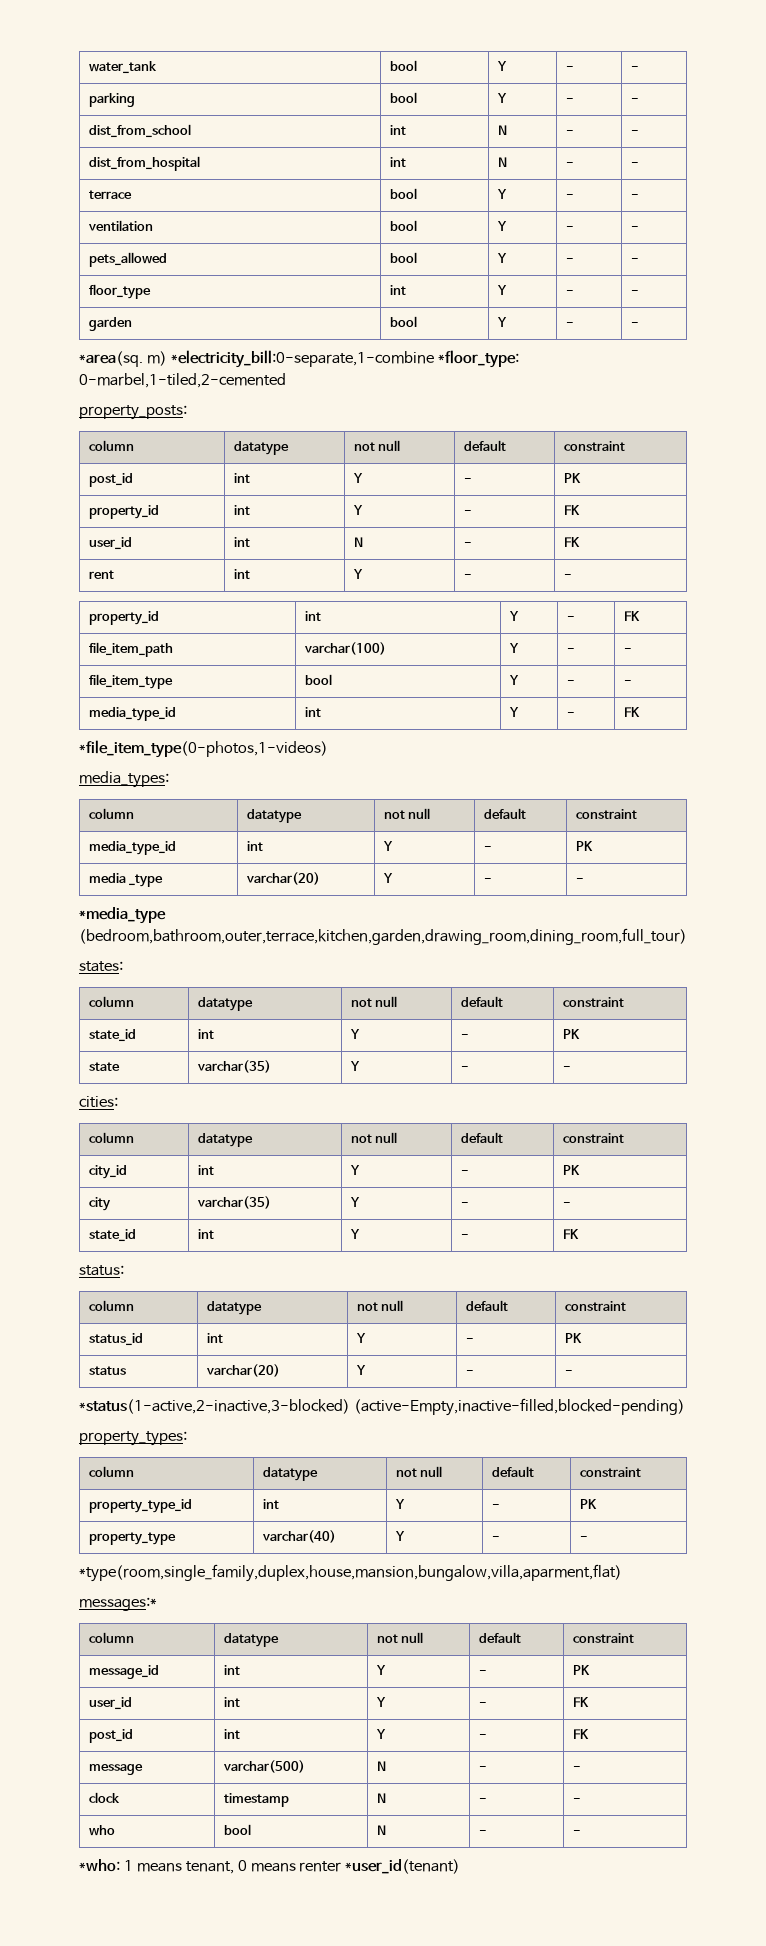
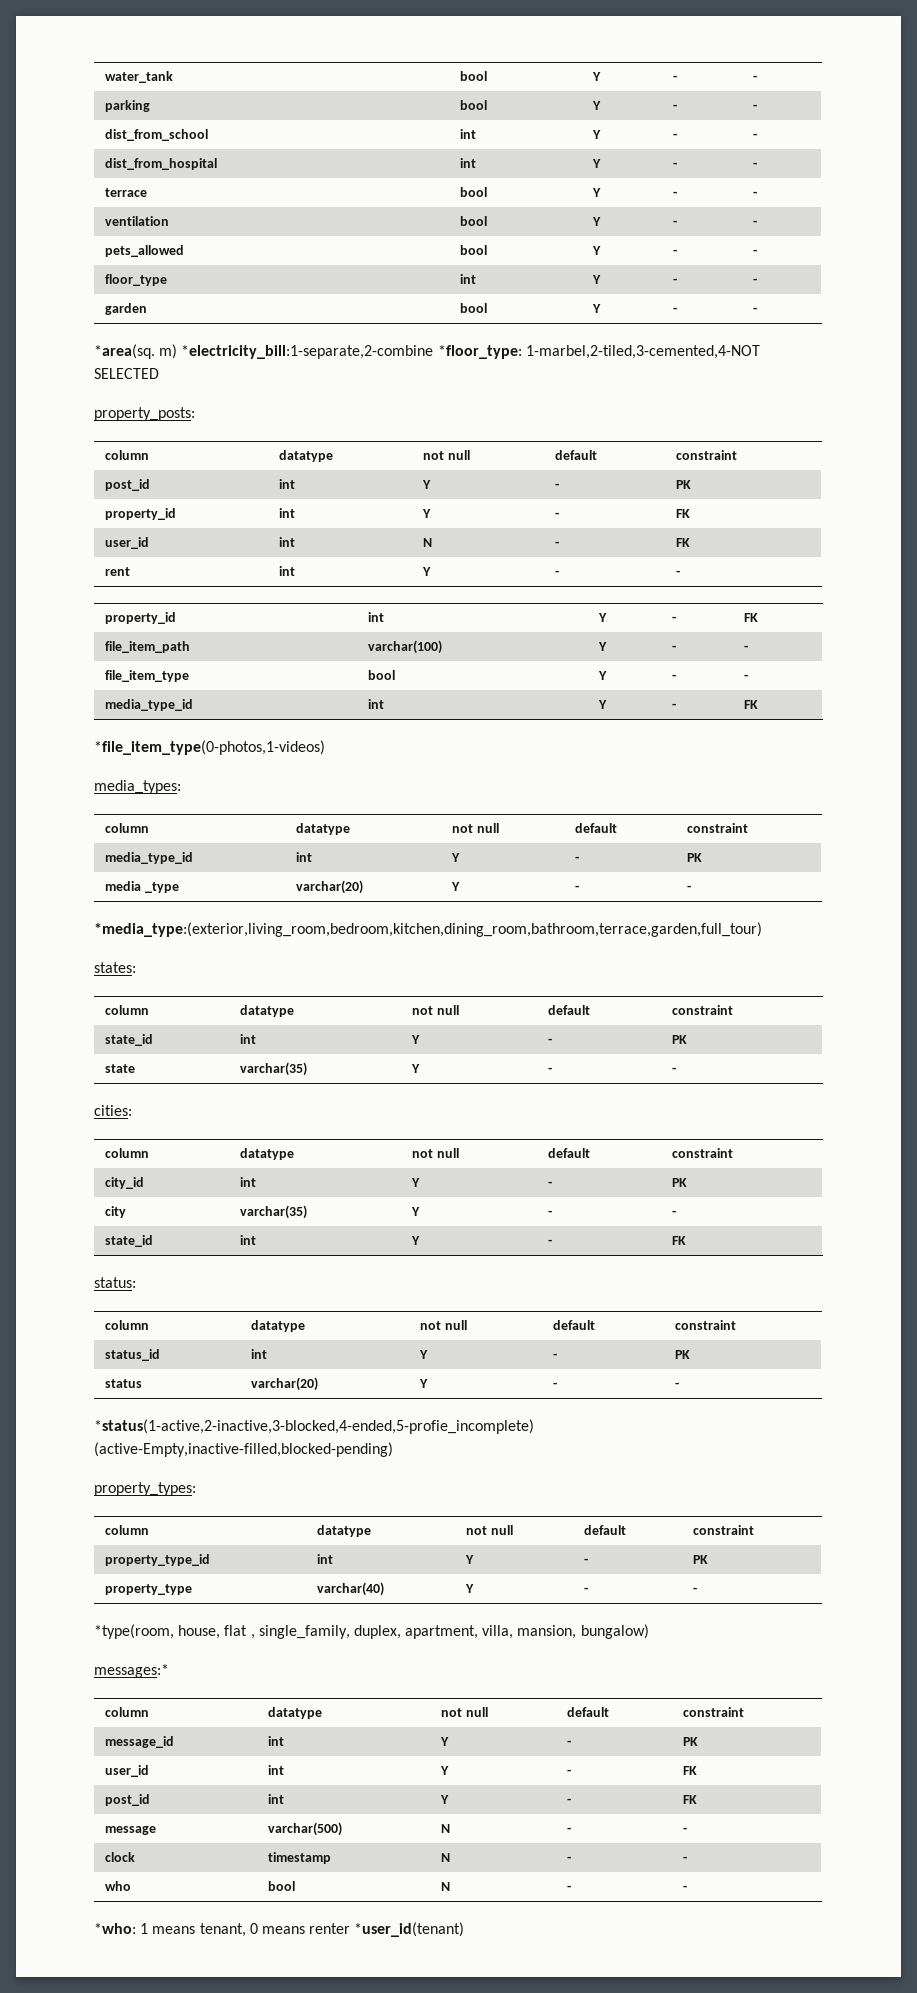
[497,125,507,135] N -> [592,130,602,139] Y
[497,157,507,167] N -> [592,159,602,168] Y
[170,350,519,368] [79,373,286,388] *electricity_bill:0-separate,1-combine *floor_type: 0-marbel,1-tiled,2-cemented -> [181,345,760,359] [94,368,159,379] *electricity_bill:1-separate,2-combine *floor_type: 1-marbel,2-tiled,3-cemented,4-NOT SELECTED
[79,907,166,924] [79,928,687,945] *media_type (bedroom,bathroom,outer,terrace,kitchen,garden,drawing_room,dining_room,full_tour) -> [94,922,762,937] *media_type:(exterior,living_room,bedroom,kitchen,dining_room,bathroom,terrace,garden,full_tour)
[79,1399,350,1414] *status(1-active,2-inactive,3-blocked) -> [94,1419,534,1434] *status(1-active,2-inactive,3-blocked,4-ended,5-profie_incomplete)
[79,1564,622,1582] *type(room,single_family,duplex,house,mansion,bungalow,villa,aparment,flat) -> [94,1624,649,1639] *type(room, house, flat , single_family, duplex, apartment, villa, mansion, bungalow)

